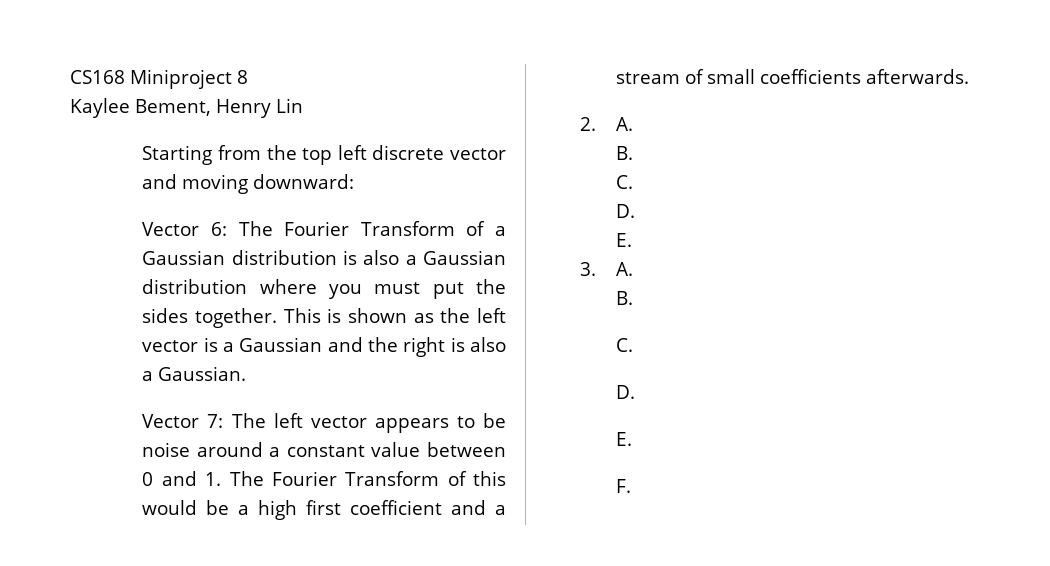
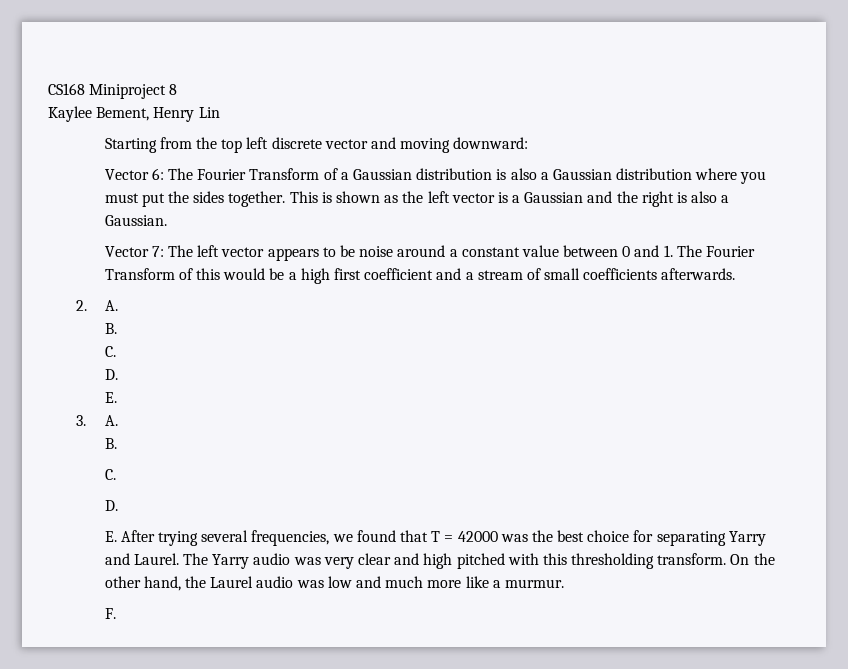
(633, 439) none -> [120,530,766,546] [104,553,775,569] [104,576,564,591] After trying several frequencies, we found that T = 42000 was the best choice for separating Yarry and Laurel. The Yarry audio was very clear and high pitched with this thresholding transform. On the other hand, the Laurel audio was low and much more like a murmur.

